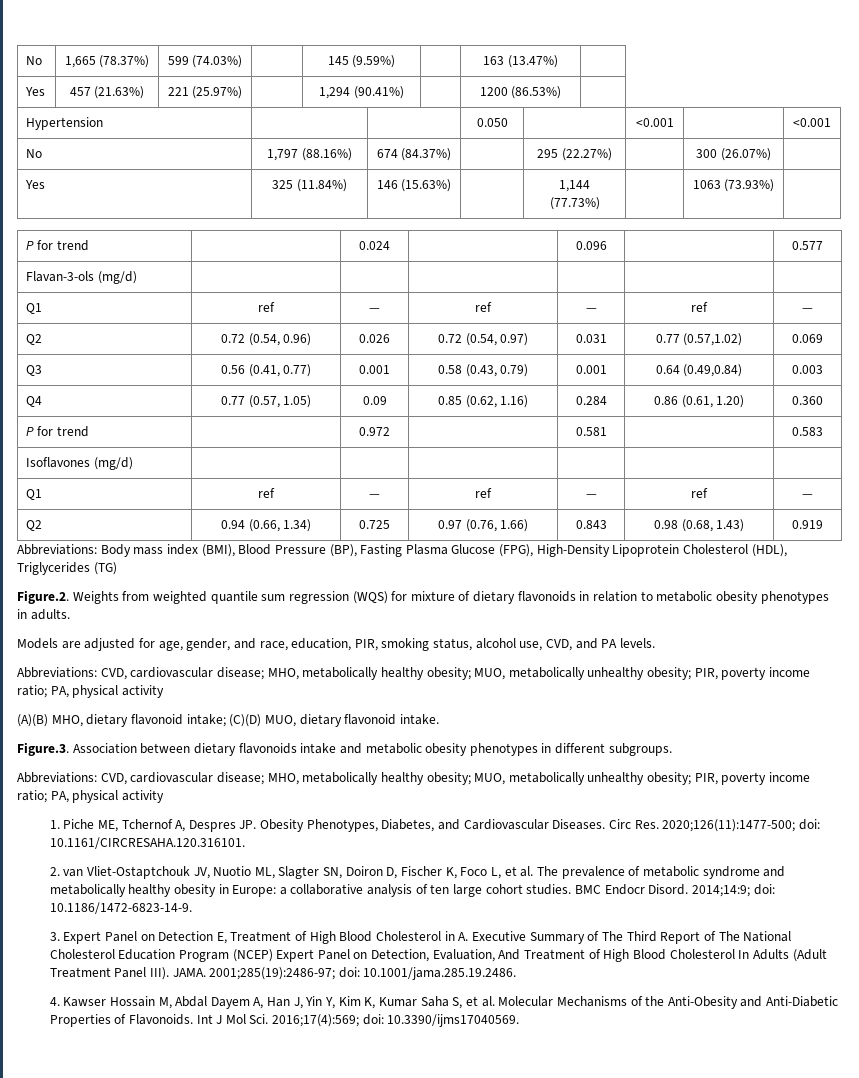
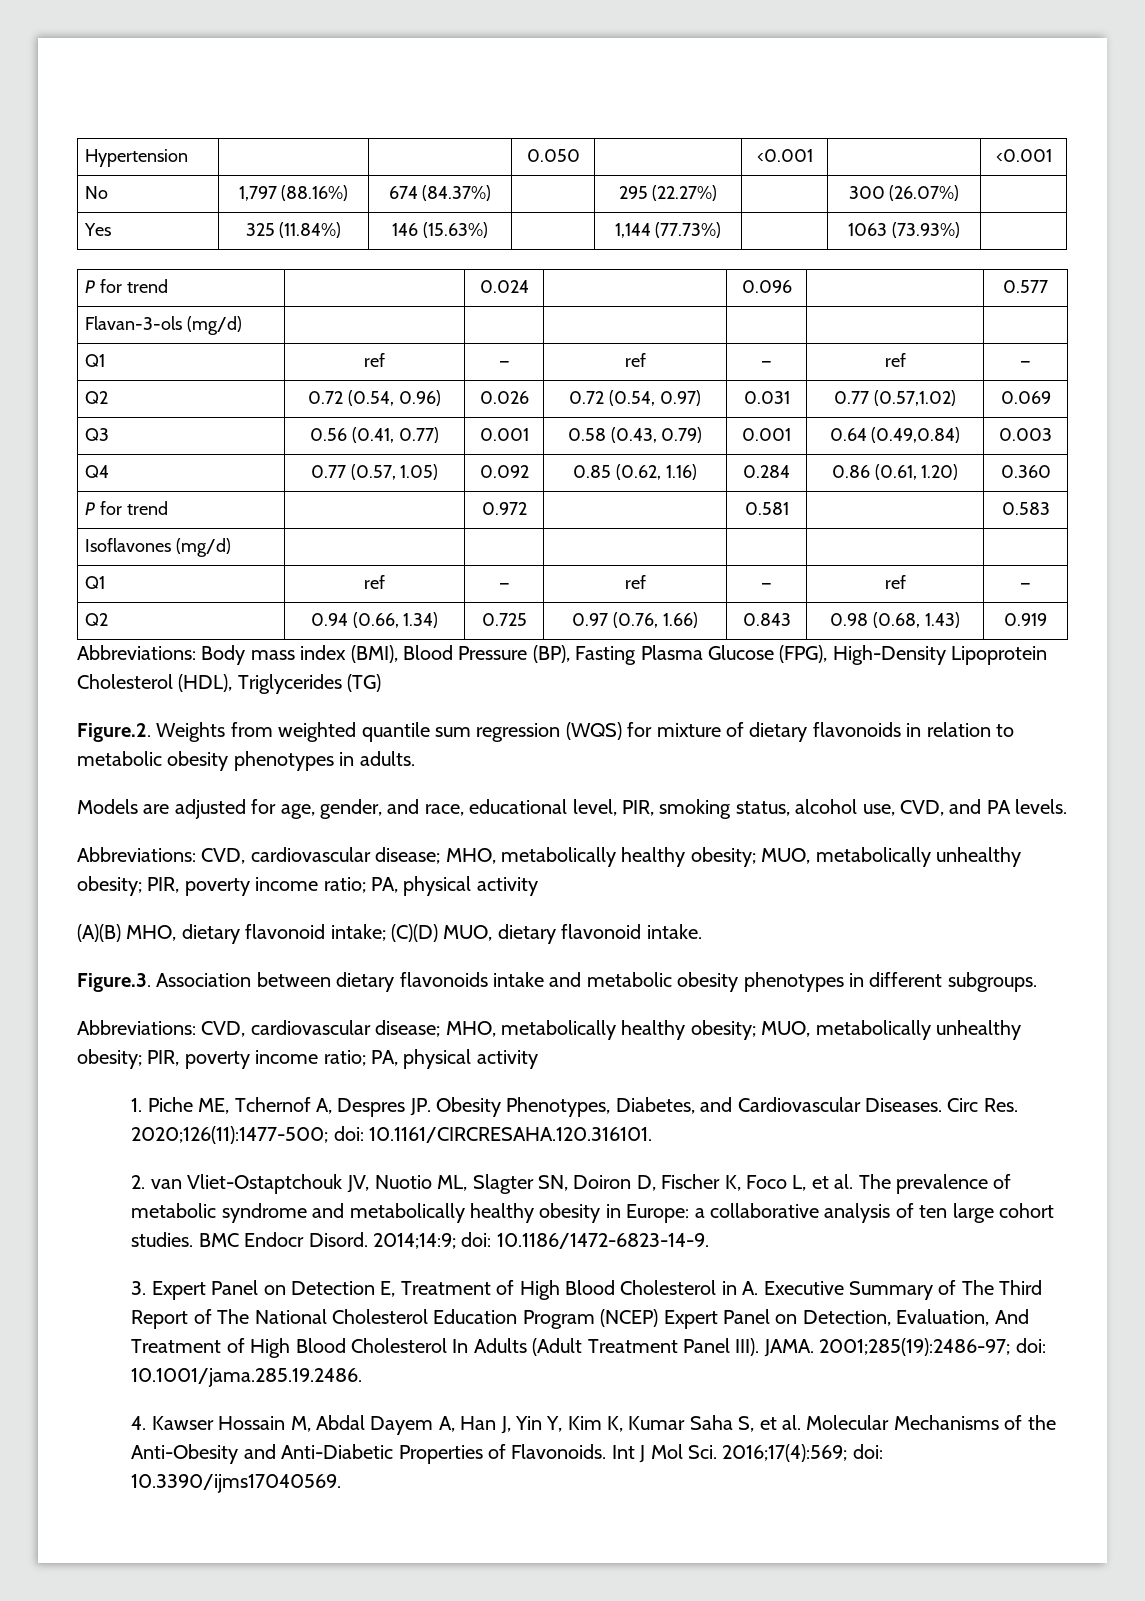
[26,56,43,65] [64,55,150,68] [167,55,243,68] [327,55,396,68] [483,55,558,68] [25,87,46,96] [69,86,145,99] [167,86,243,99] [319,86,404,99] [479,86,562,99] No | 1,665 (78.37%) | 599 (74.03%) | | 145 (9.59%) | | 163 (13.47%) | // Yes | 457 (21.63%) | 221 (25.97%) | | 1,294 (90.41%) | | 1200 (86.53%) | // -> (85, 158) none
[362,396,387,405] 0.09 -> [479,465,529,478] 0.092
[291,638,352,651] education, -> [469,799,617,816] educational level,

